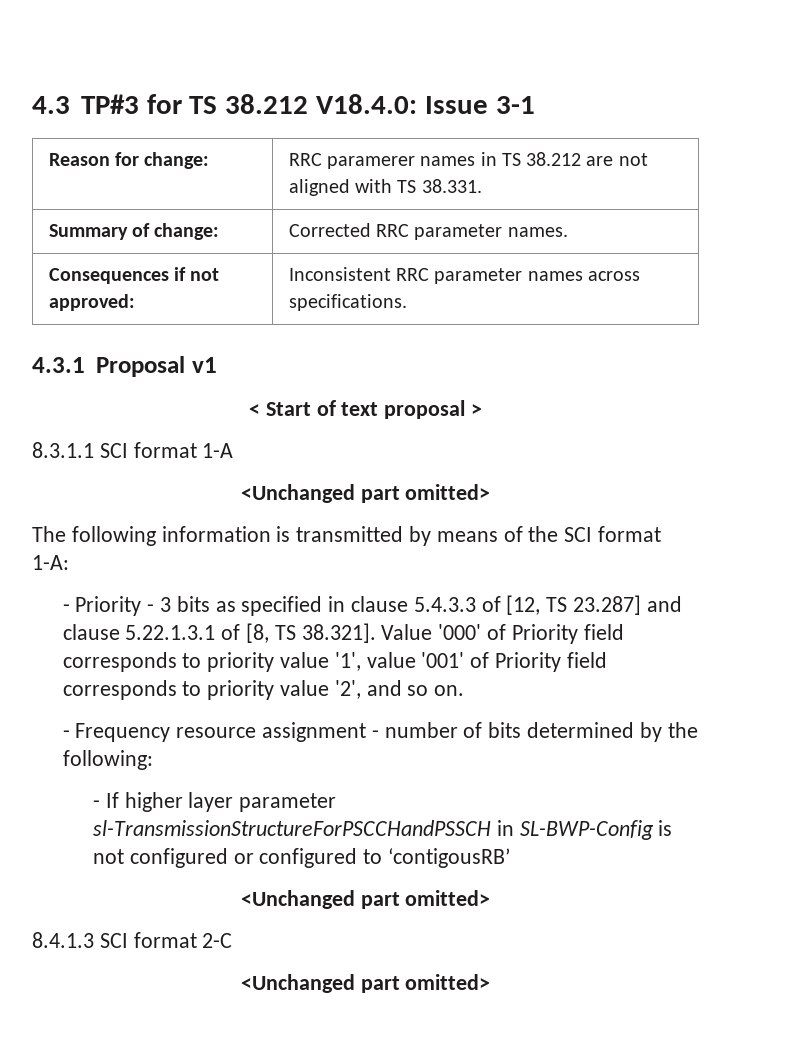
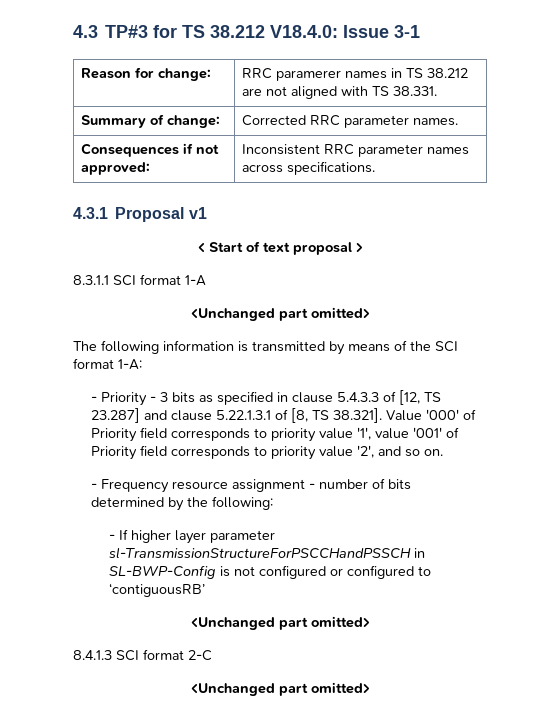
[388,848,511,868] ‘contigousRB’ -> [109,583,206,597] ‘contiguousRB’

